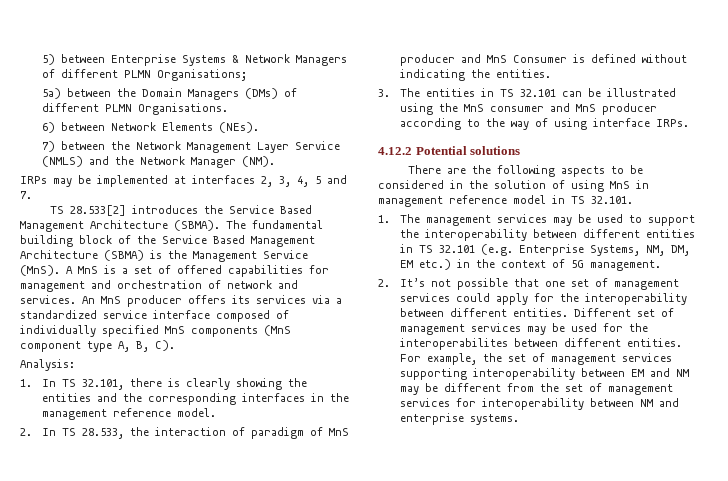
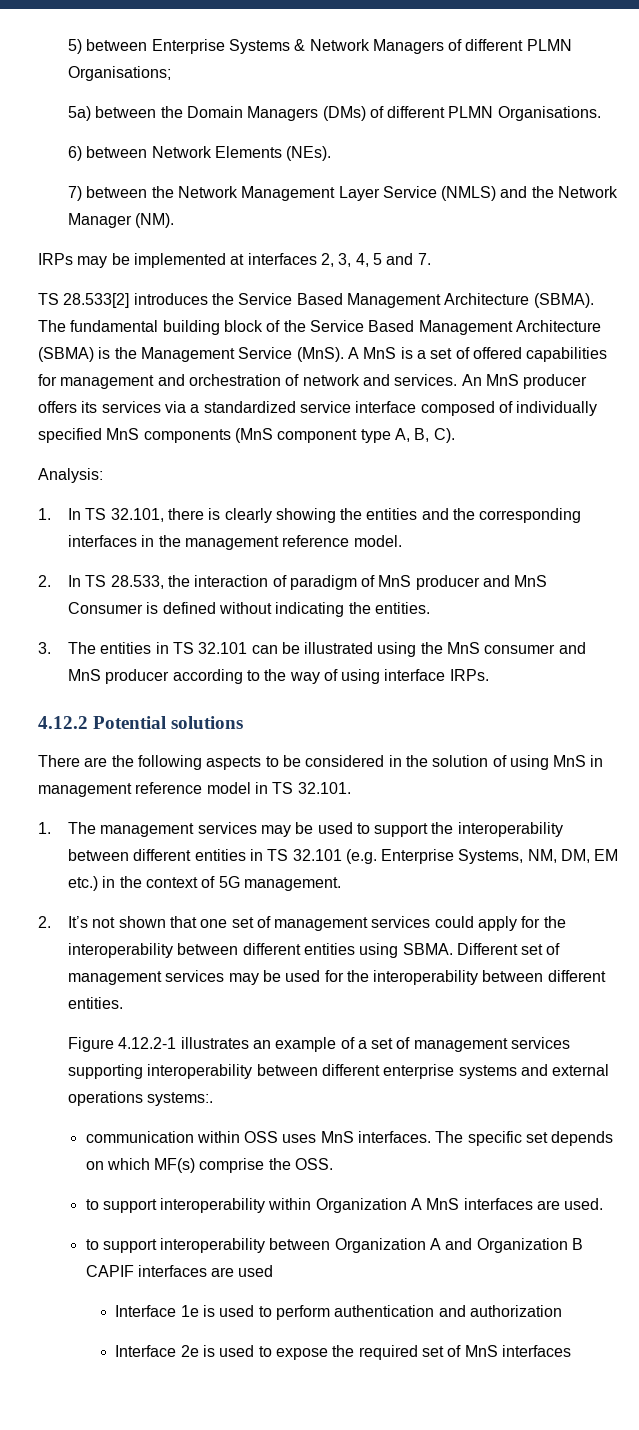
[457,278,509,290] possible -> [118,916,166,928] shown
[513,308,569,317] entities. -> [303,943,453,958] entities using SBMA.
[400,338,683,350] [400,353,503,365] interoperabilites between different entities. For example, the -> [373,970,606,985] [67,997,123,1009] [67,1037,367,1052] interoperability between different entities. // Figure 4.12.2-1 illustrates an example of a
[631,368,690,377] [400,383,674,395] [400,398,680,410] [400,413,520,425] EM and NM may be different from the set of management services for interoperability between NM and enterprise systems. -> [321,1064,610,1079] [67,1091,214,1106] [85,1131,614,1146] [85,1158,334,1173] [85,1198,604,1213] [85,1238,584,1253] [85,1265,274,1277] [115,1305,563,1320] [115,1345,571,1360] different enterprise systems and external operations systems:. // communication within OSS uses MnS interfaces. The specific set depends on which MF(s) comprise the OSS. // to support interoperability within Organization A MnS interfaces are used. // to support interoperability between Organization A and Organization B CAPIF interfaces are used // Interface 1e is used to perform authentication and authorization // Interface 2e is used to expose the required set of MnS interfaces

